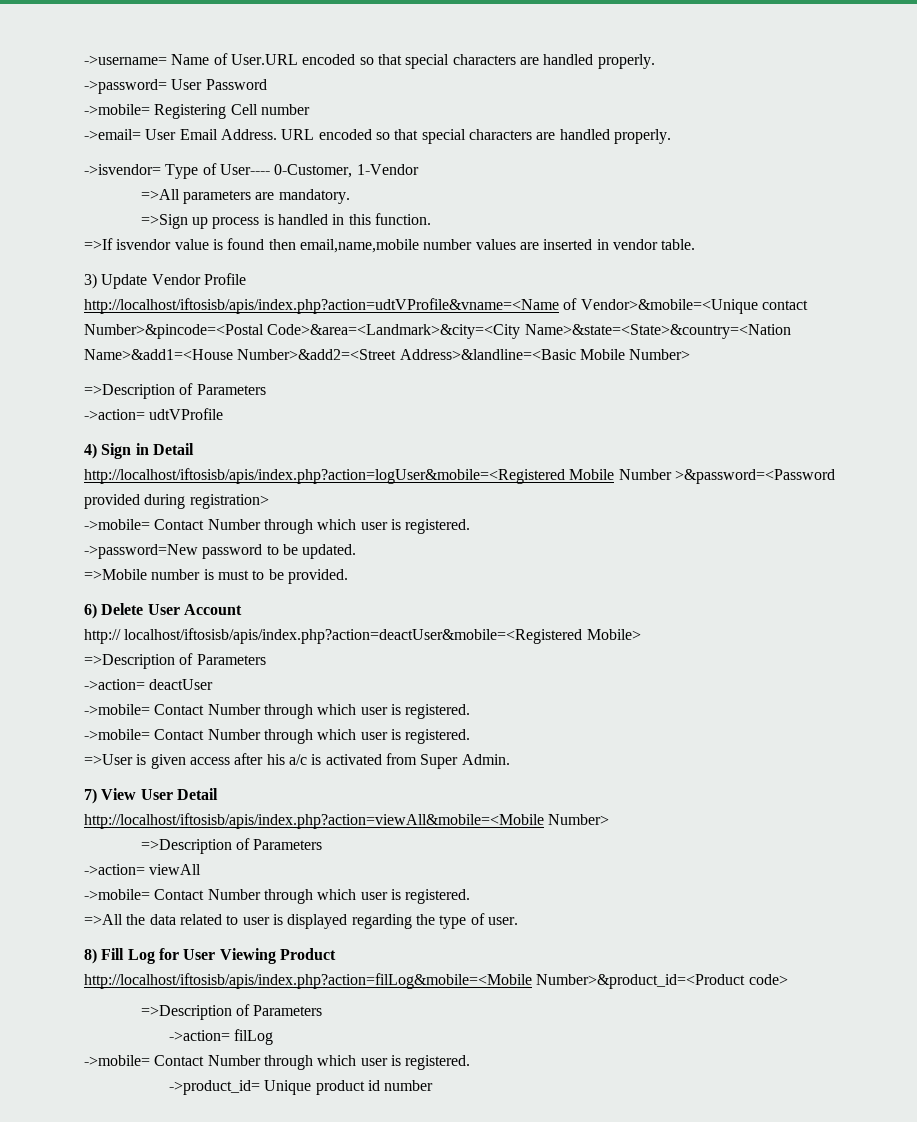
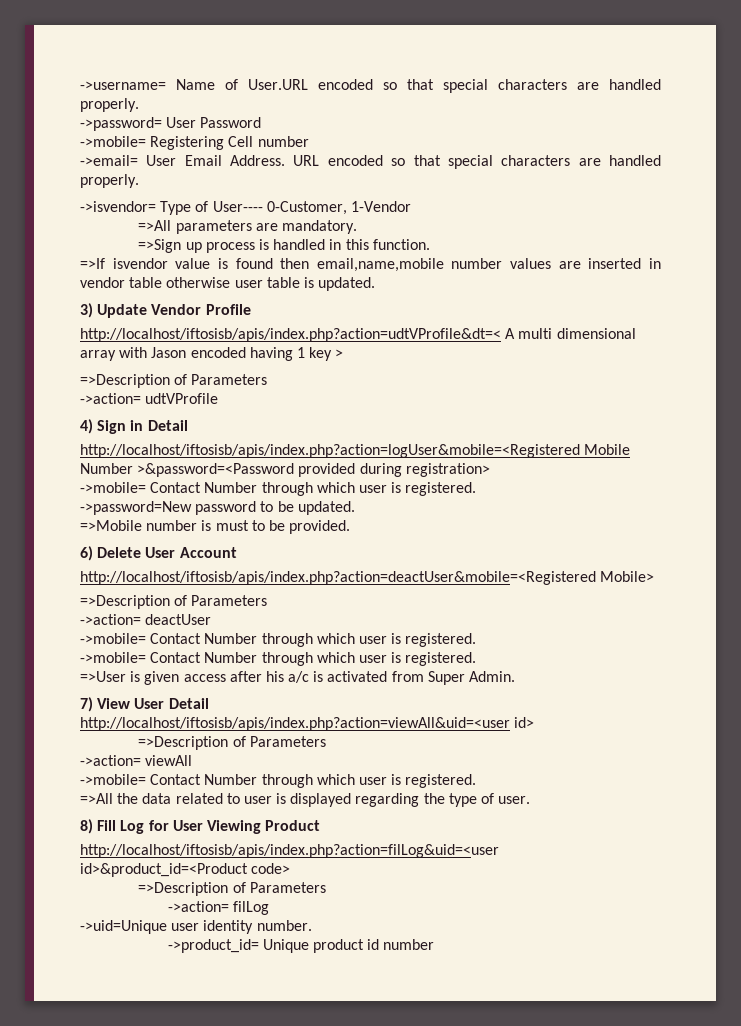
[661,239,696,250] [84,273,246,289] [84,298,808,314] [84,324,791,339] [84,349,691,360] table. // 3) Update Vendor Profile // http://localhost/iftosisb/apis/index.php?action=udtVProfile&vname=<Name of Vendor>&mobile=<Unique contact Number>&pincode=<Postal Code>&area=<Landmark>&city=<City Name>&state=<State>&country=<Nation Name>&add1=<House Number>&add2=<Street Address>&landline=<Basic Mobile Number> -> [129,277,376,291] [80,303,251,318] [80,328,636,342] [80,347,344,361] table otherwise user table is updated. // 3) Update Vendor Profile // http://localhost/iftosisb/apis/index.php?action=udtVProfile&dt=< A multi dimensional array with Jason encoded having 1 key >
[84,628,583,644] http:// localhost/iftosisb/apis/index.php?action=deactUser&mobile=<Registered -> [80,571,596,585] http://localhost/iftosisb/apis/index.php?action=deactUser&mobile=<Registered
[84,813,610,829] http://localhost/iftosisb/apis/index.php?action=viewAll&mobile=<Mobile Number> -> [80,717,535,731] http://localhost/iftosisb/apis/index.php?action=viewAll&uid=<user id>
[84,973,746,989] http://localhost/iftosisb/apis/index.php?action=filLog&mobile=<Mobile Number>&product_id=<Product -> [80,844,499,858] [80,863,248,877] http://localhost/iftosisb/apis/index.php?action=filLog&uid=<user id>&product_id=<Product
[84,1055,471,1070] ->mobile= Contact Number through which user is registered. -> [80,920,312,934] ->uid=Unique user identity number.

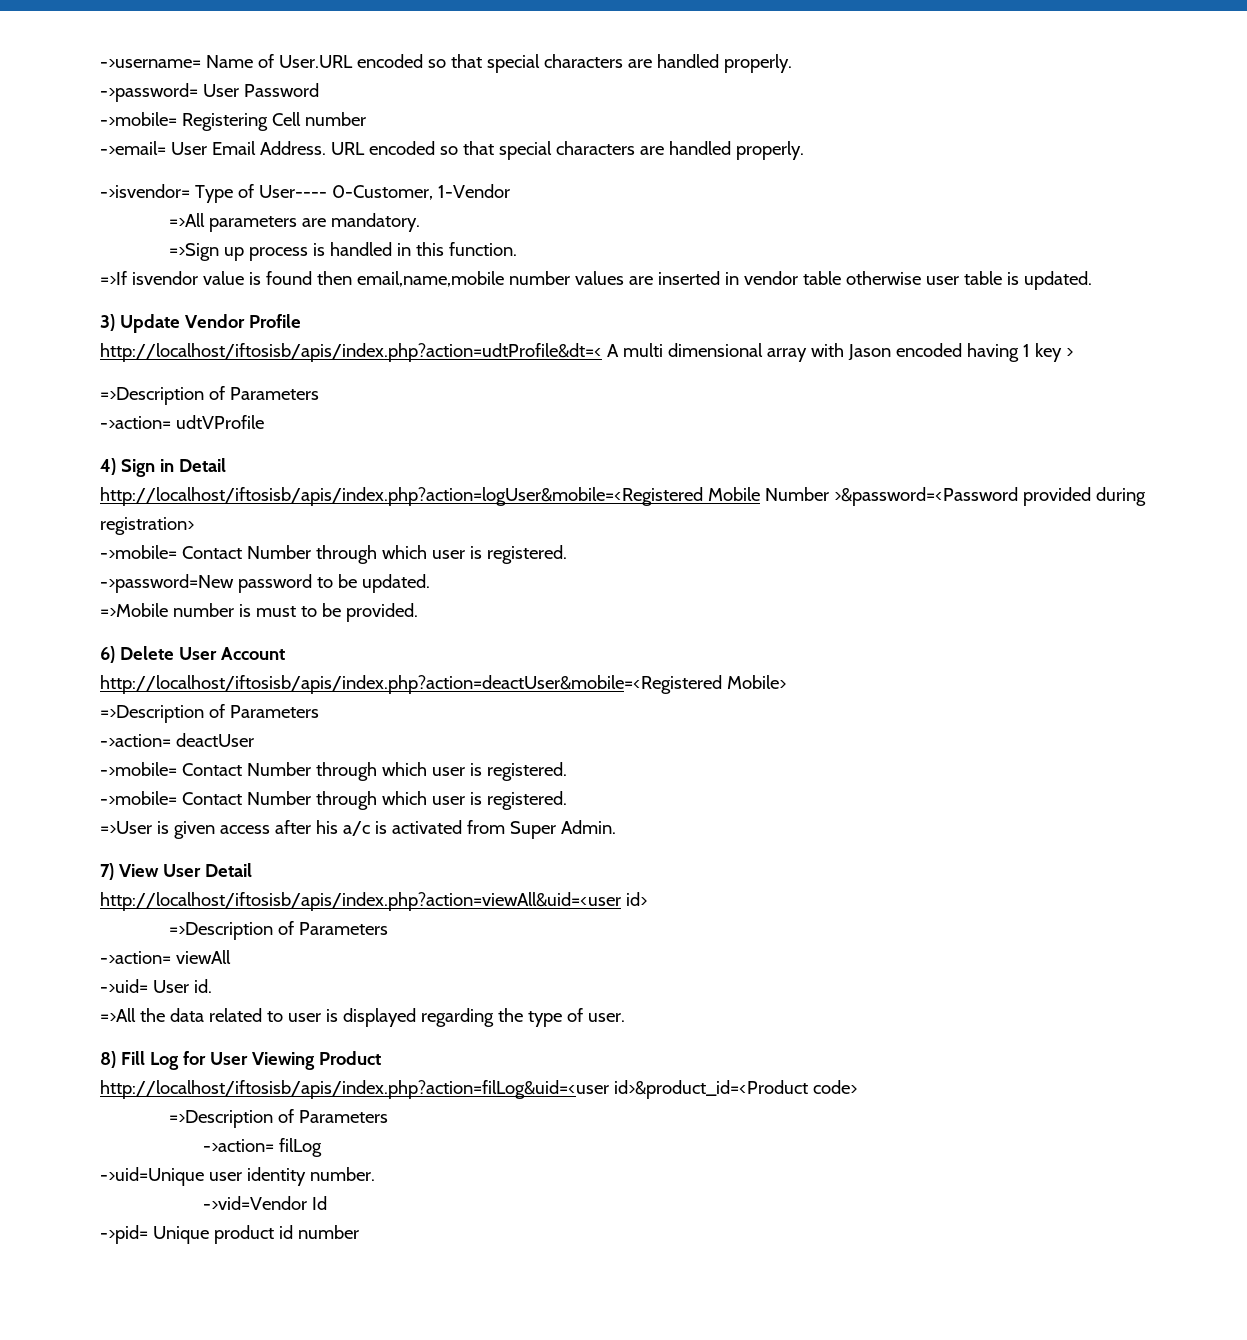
[80,328,501,342] http://localhost/iftosisb/apis/index.php?action=udtVProfile&dt=< -> [100,343,602,362] http://localhost/iftosisb/apis/index.php?action=udtProfile&dt=<
[80,774,477,788] ->mobile= Contact Number through which user is registered. -> [100,979,212,993] ->uid= User id.
[167,939,259,953] ->product_id= -> [203,1196,328,1210] [100,1225,148,1244] ->vid=Vendor Id // ->pid=

